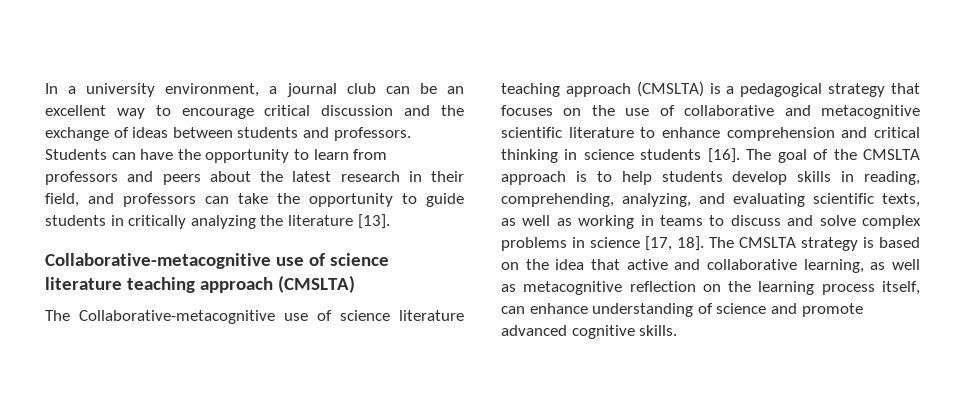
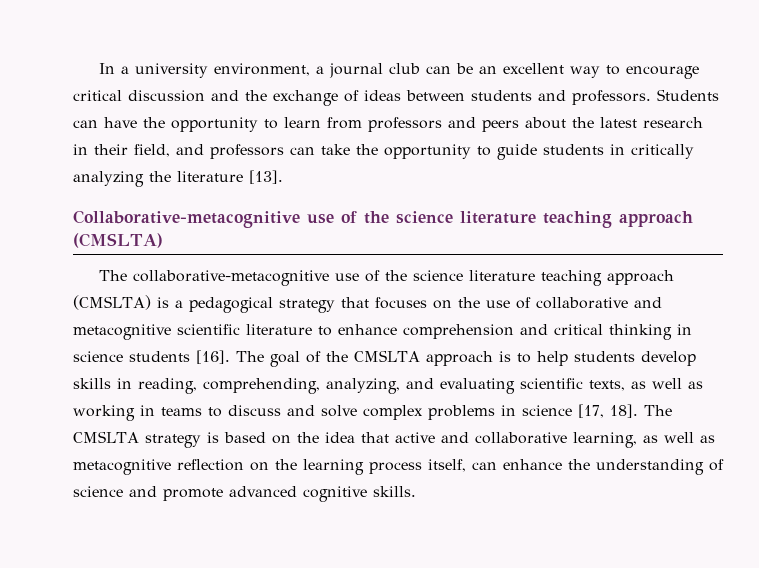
(325, 259) none -> [364,211,389,224] the
[79,310,332,324] Collaborative-metacognitive use of -> [133,270,408,286] collaborative-metacognitive use of the
(588, 308) none -> [568,459,590,470] the

